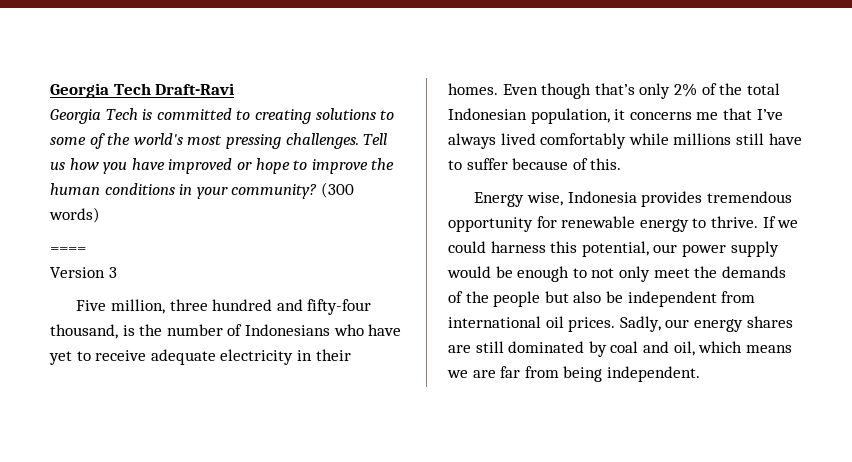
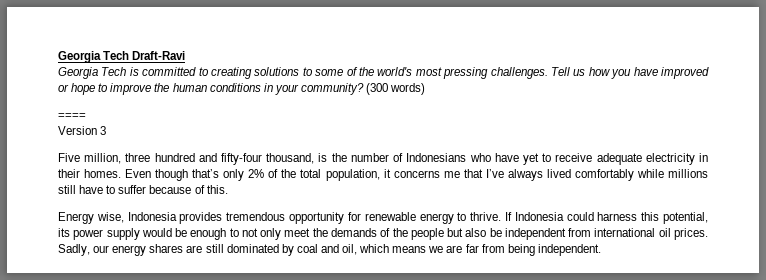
[448,108,527,120] Indonesian -> (322, 173) none
[777,220,799,228] we -> [514,212,564,221] Indonesia
[653,244,678,253] our -> [58,228,70,237] its

